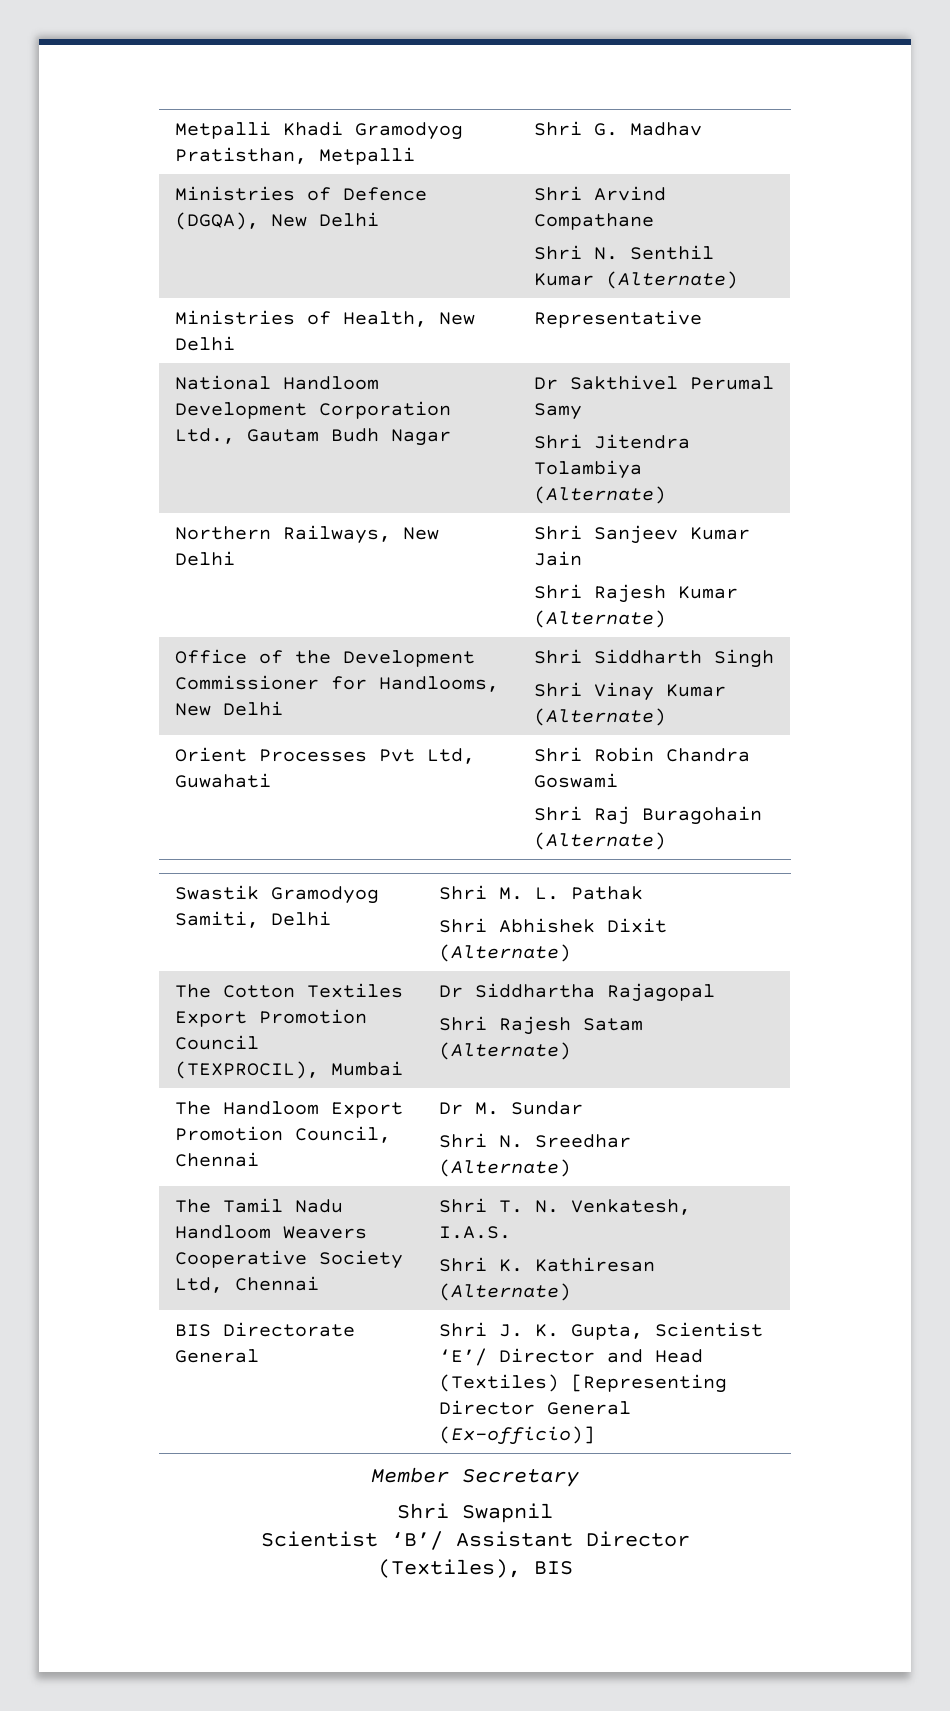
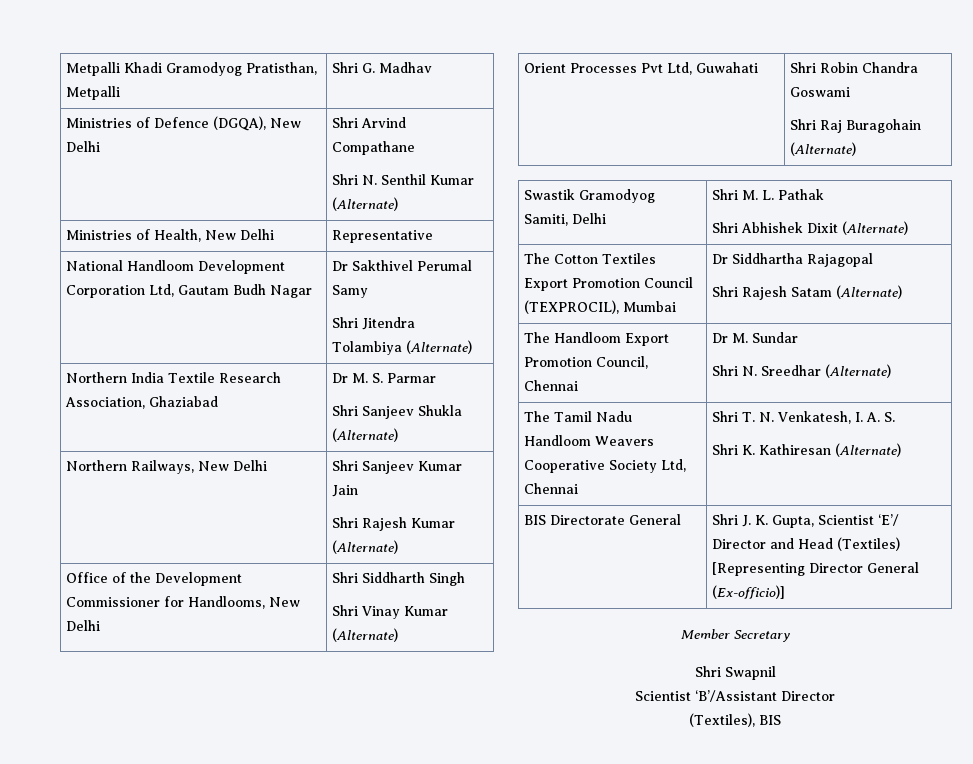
[175,428,236,444] Ltd., -> [149,284,175,297] Ltd,
(667, 495) none -> [66,372,282,383] [65,396,219,409] [332,373,437,383] [332,405,463,419] [332,428,399,442] // Northern India Textile Research Association, Ghaziabad | Dr M. S. Parmar // Shri Sanjeev Shukla (Alternate)
[439,1226,512,1239] I.A.S. -> [855,412,896,422] I. A. S.
[390,1531,573,1550] ‘B’/ Assistant -> [695,690,777,702] ‘B’/Assistant

